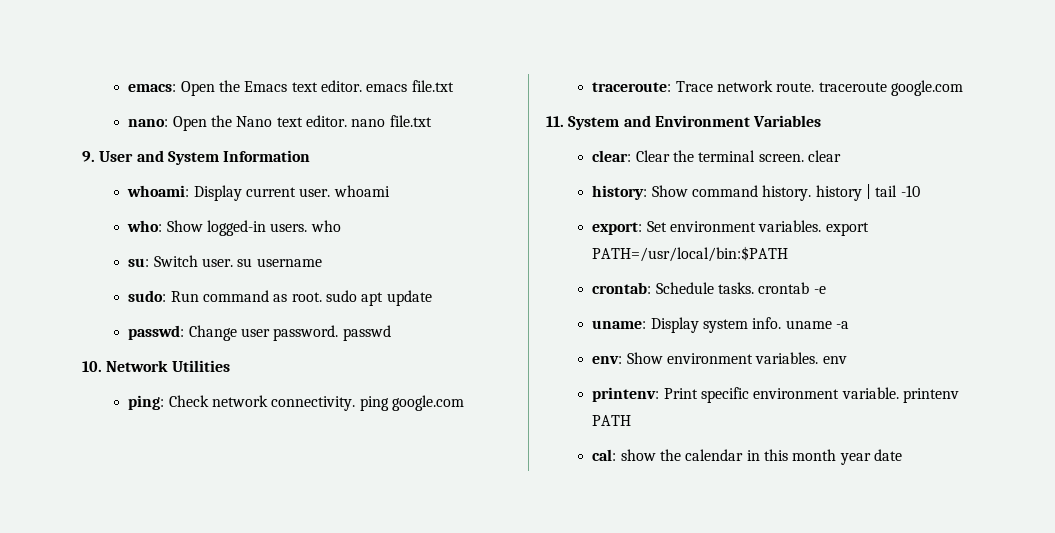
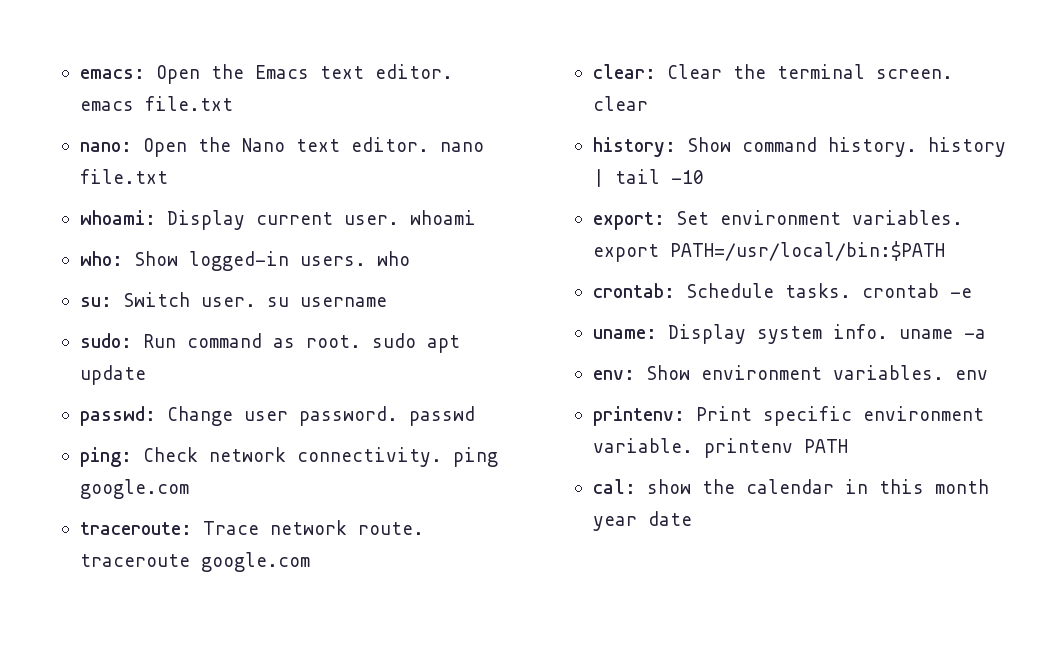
[82,150,311,165] // 9. User and System Information -> (168, 176) none
[82,360,230,372] // 10. Network Utilities -> (475, 416) none
[546,115,822,130] // 11. System and Environment Variables -> (310, 562) none

